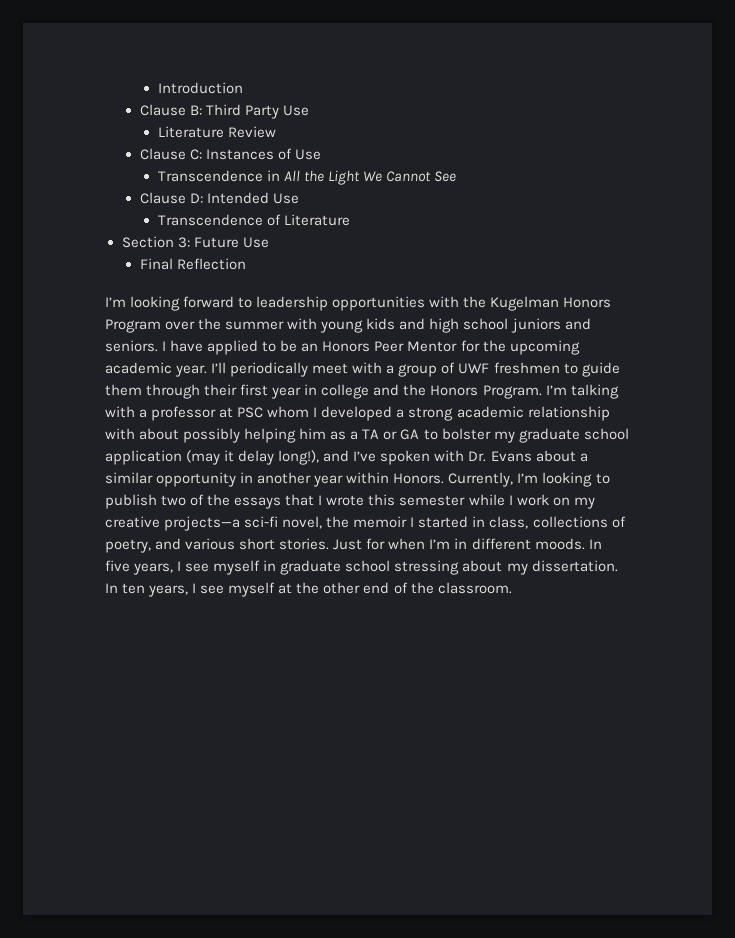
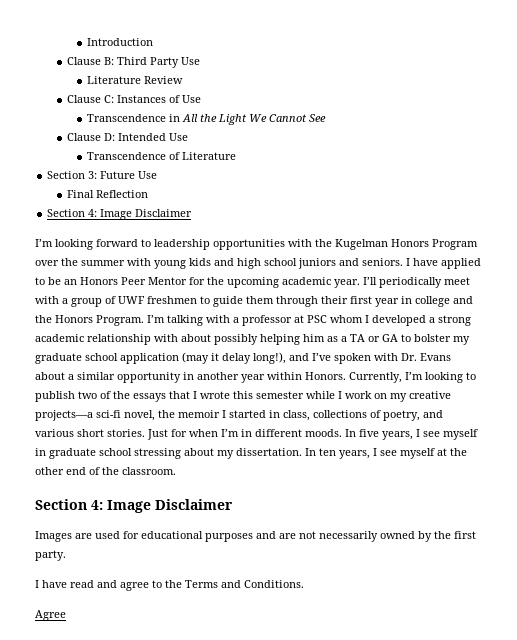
(246, 264) none -> [47,209,193,220] // Section 4: Image Disclaimer
(512, 588) none -> [35,499,233,513] [35,531,476,542] [35,550,66,561] [35,580,304,591] [35,610,66,621] // Section 4: Image Disclaimer // Images are used for educational purposes and are not necessarily owned by the first party. // I have read and agree to the Terms and Conditions. // Agree

